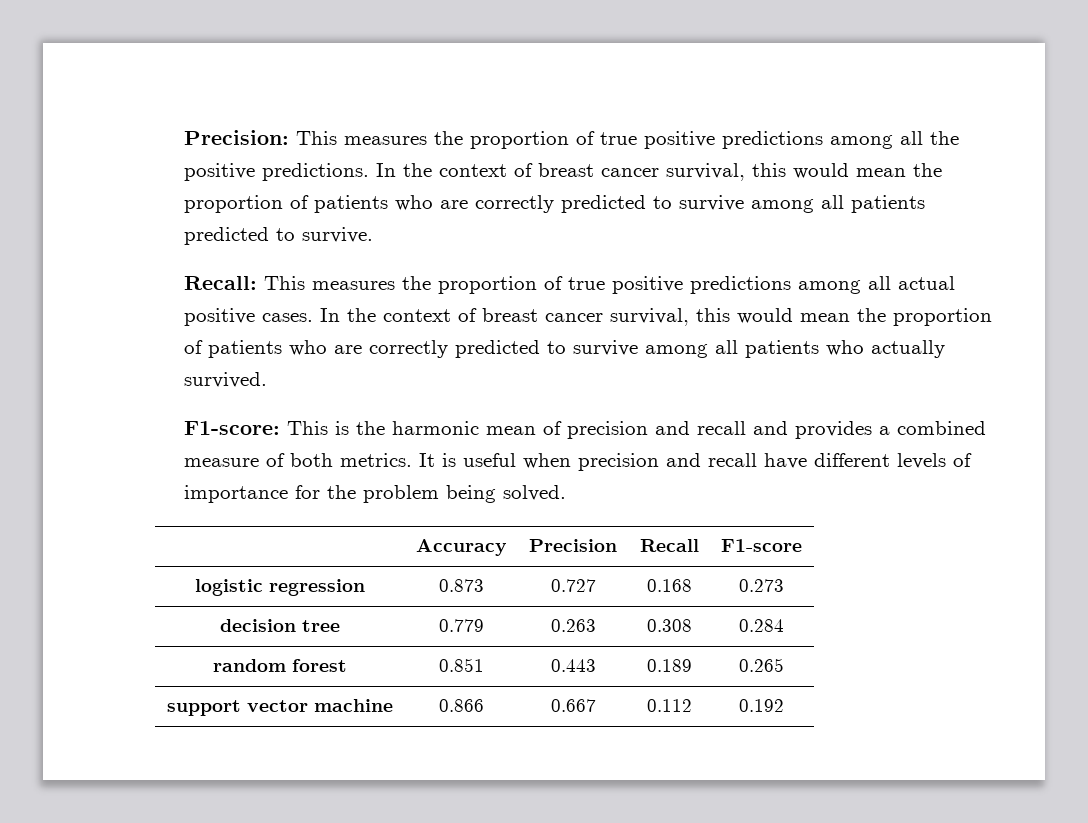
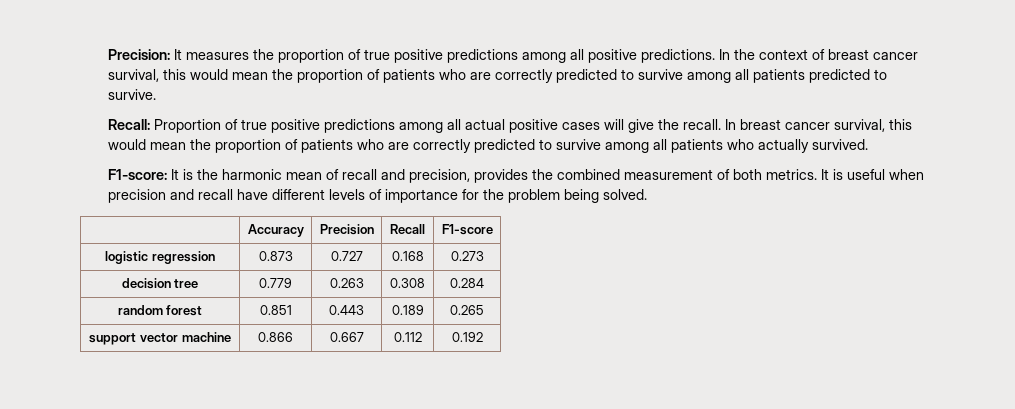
[295,131,959,149] This measures the proportion of true positive predictions among all the -> [173,49,584,63] It measures the proportion of true positive predictions among all
[263,276,537,294] This measures the proportion -> [153,119,221,133] Proportion
[261,308,477,322] cases. In the context of -> [561,119,736,133] cases will give the recall. In
[286,421,328,435] This -> [170,169,179,180] It
[566,421,986,439] [183,458,259,467] precision and recall and provides a combined measure -> [341,169,713,183] recall and precision, provides the combined measurement

